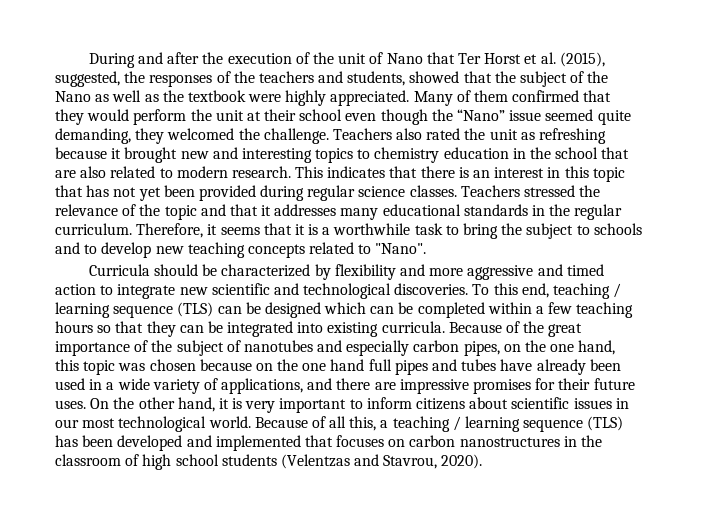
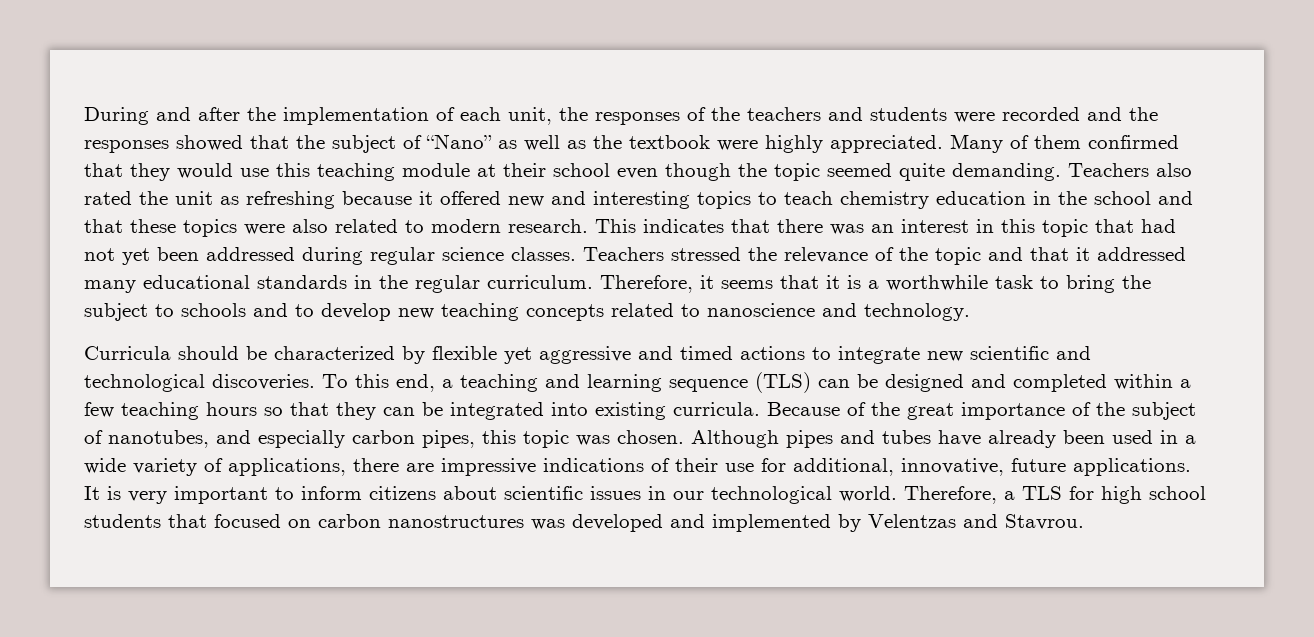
[227,52,605,67] [55,71,120,87] execution of the unit of Nano that Ter Horst et al. (2015), suggested, -> [283,107,552,125] implementation of each unit,
[347,71,406,86] students, -> [870,107,1158,123] [84,140,169,153] students were recorded and the responses
[587,71,609,83] [55,91,91,102] the Nano -> [426,134,492,149] “Nano”
[133,109,244,125] perform the unit -> [240,163,470,181] use this teaching module
[457,109,631,125] [55,128,329,144] “Nano” issue seemed quite demanding, they welcomed the challenge. -> [774,163,1061,181] topic seemed quite demanding.
[124,147,178,163] brought -> [440,191,501,205] offered
(371, 154) none -> [784,191,833,205] teach
[601,147,630,159] [55,170,76,178] that are -> [1158,191,1193,205] [84,219,285,237] and that these topics were
[458,167,469,178] is -> [830,224,864,235] was
[86,185,110,197] has -> [1141,219,1176,233] had
[198,185,256,201] provided -> [206,247,295,261] addressed
[274,204,337,216] addresses -> [1097,247,1186,261] addressed
[375,243,427,254] "Nano". -> [707,303,970,321] nanoscience and technology.
[334,264,464,280] flexibility and more -> [432,346,532,364] flexible yet
[55,284,96,295] action -> [740,346,805,360] actions
[553,283,622,299] teaching / -> [442,374,580,392] a teaching and
[324,302,414,314] which can be -> [971,374,1006,388] and
[243,340,313,352] nanotubes -> [108,430,209,448] nanotubes,
[503,340,616,355] [55,359,392,375] on the one hand, this topic was chosen because on the one hand full -> [482,430,779,448] this topic was chosen. Although
[307,378,333,390] and -> (346, 467) none
[473,378,635,394] [55,397,229,412] promises for their future uses. On the other hand, it -> [543,458,1191,476] [84,486,100,500] indications of their use for additional, innovative, future applications. It
[82,418,116,428] most -> (704, 495) none
[254,416,624,432] [55,435,603,451] [55,454,483,470] Because of all this, a teaching / learning sequence (TLS) has been developed and implemented that focuses on carbon nanostructures in the classroom of high school students (Velentzas and Stavrou, 2020). -> [904,486,1206,504] [84,514,1084,532] Therefore, a TLS for high school students that focused on carbon nanostructures was developed and implemented by Velentzas and Stavrou.

